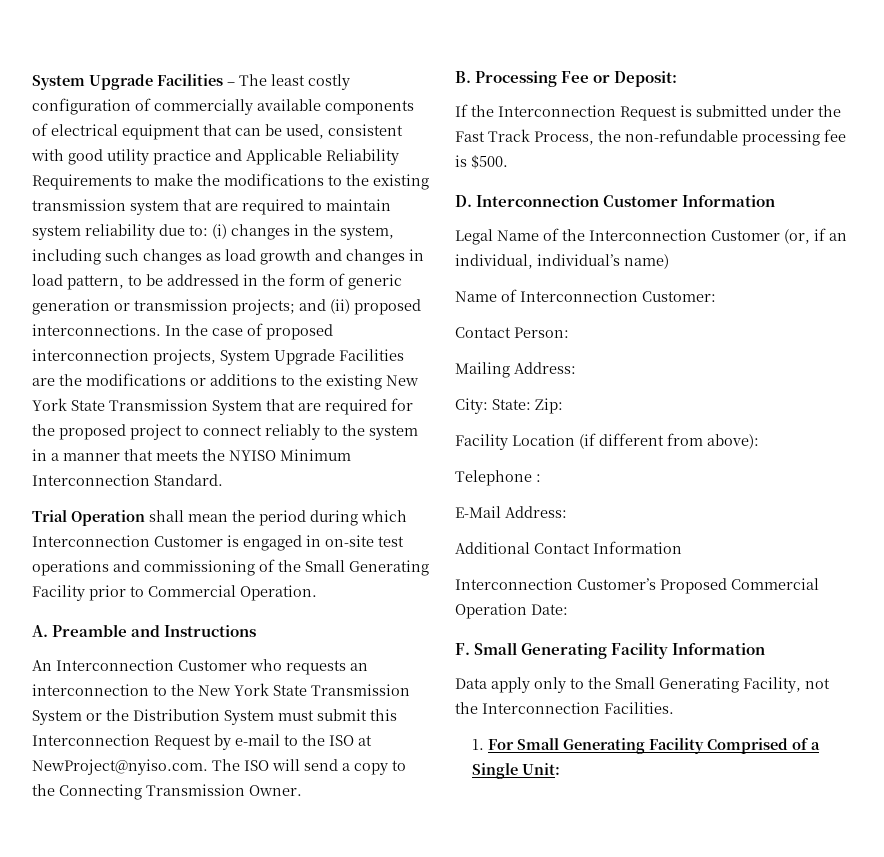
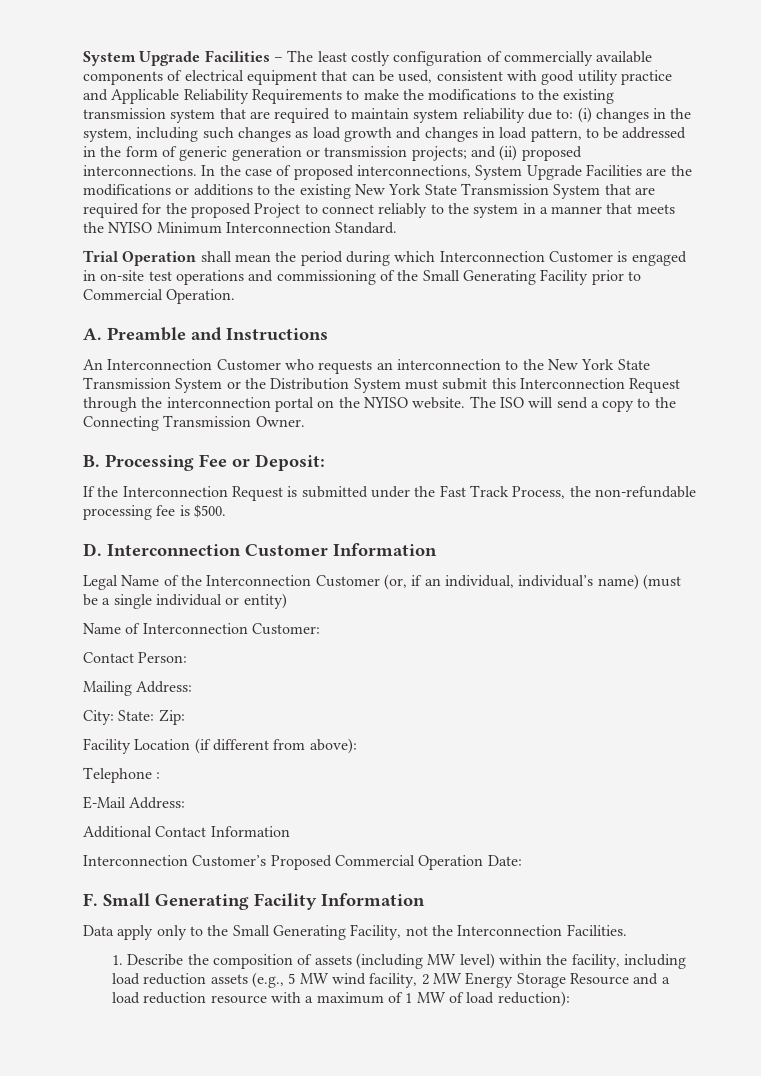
[32,349,216,365] interconnection projects, -> [356,165,471,178] interconnections,
[130,424,182,440] project -> [254,203,301,218] Project
[214,734,372,750] [32,759,208,775] by e-mail to the ISO at NewProject@nyiso.com. -> [83,397,466,412] through the interconnection portal on the NYISO website.
(669, 261) none -> [642,574,681,590] [83,593,287,609] (must be a single individual or entity)
[488,738,821,754] [472,763,561,779] For Small Generating Facility Comprised of a Single Unit: -> [127,953,686,969] [112,972,670,988] [112,991,570,1007] Describe the composition of assets (including MW level) within the facility, including load reduction assets (e.g., 5 MW wind facility, 2 MW Energy Storage Resource and a load reduction resource with a maximum of 1 MW of load reduction):

